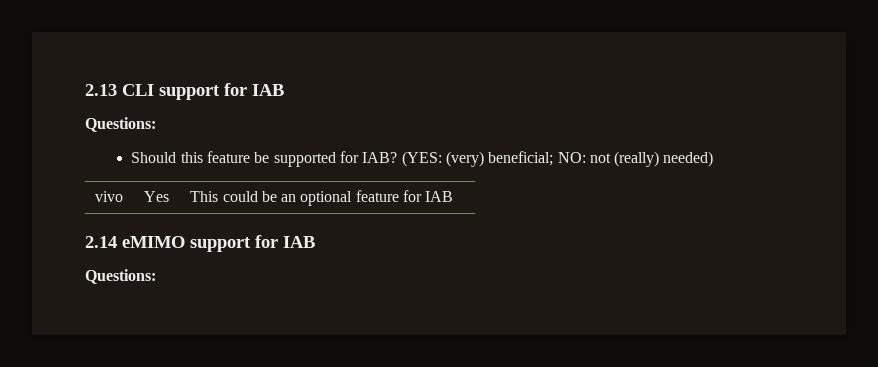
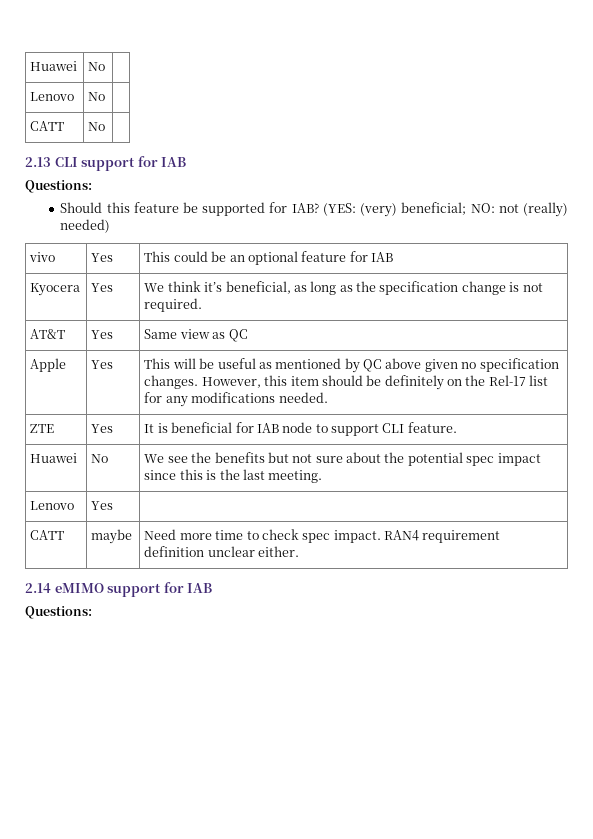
(85, 90) none -> [30,61,78,71] [88,62,106,71] [30,92,75,101] [88,92,106,101] [30,121,65,131] [88,122,106,131] Huawei | No | // Lenovo | No | // CATT | No | //
(454, 196) none -> [30,283,81,296] [91,283,114,292] [144,281,543,295] [144,298,203,312] [30,329,66,339] [91,330,114,339] [144,329,248,342] [30,358,67,372] [91,360,114,369] [144,358,559,373] [144,375,549,390] [144,392,328,407] [30,424,55,433] [91,424,114,433] [144,422,457,436] [30,453,78,463] [91,454,109,463] [144,452,541,466] [144,469,323,483] [30,501,75,510] [91,501,114,510] [30,530,65,540] [91,529,133,544] [144,529,501,543] [144,546,300,557] // Kyocera | Yes | We think it’s beneficial, as long as the specification change is not required. // AT&T | Yes | Same view as QC // Apple | Yes | This will be useful as mentioned by QC above given no specification changes. However, this item should be definitely on the Rel-17 list for any modifications needed. // ZTE | Yes | It is beneficial for IAB node to support CLI feature. // Huawei | No | We see the benefits but not sure about the potential spec impact since this is the last meeting. // Lenovo | Yes | // CATT | maybe | Need more time to check spec impact. RAN4 requirement definition unclear either.

